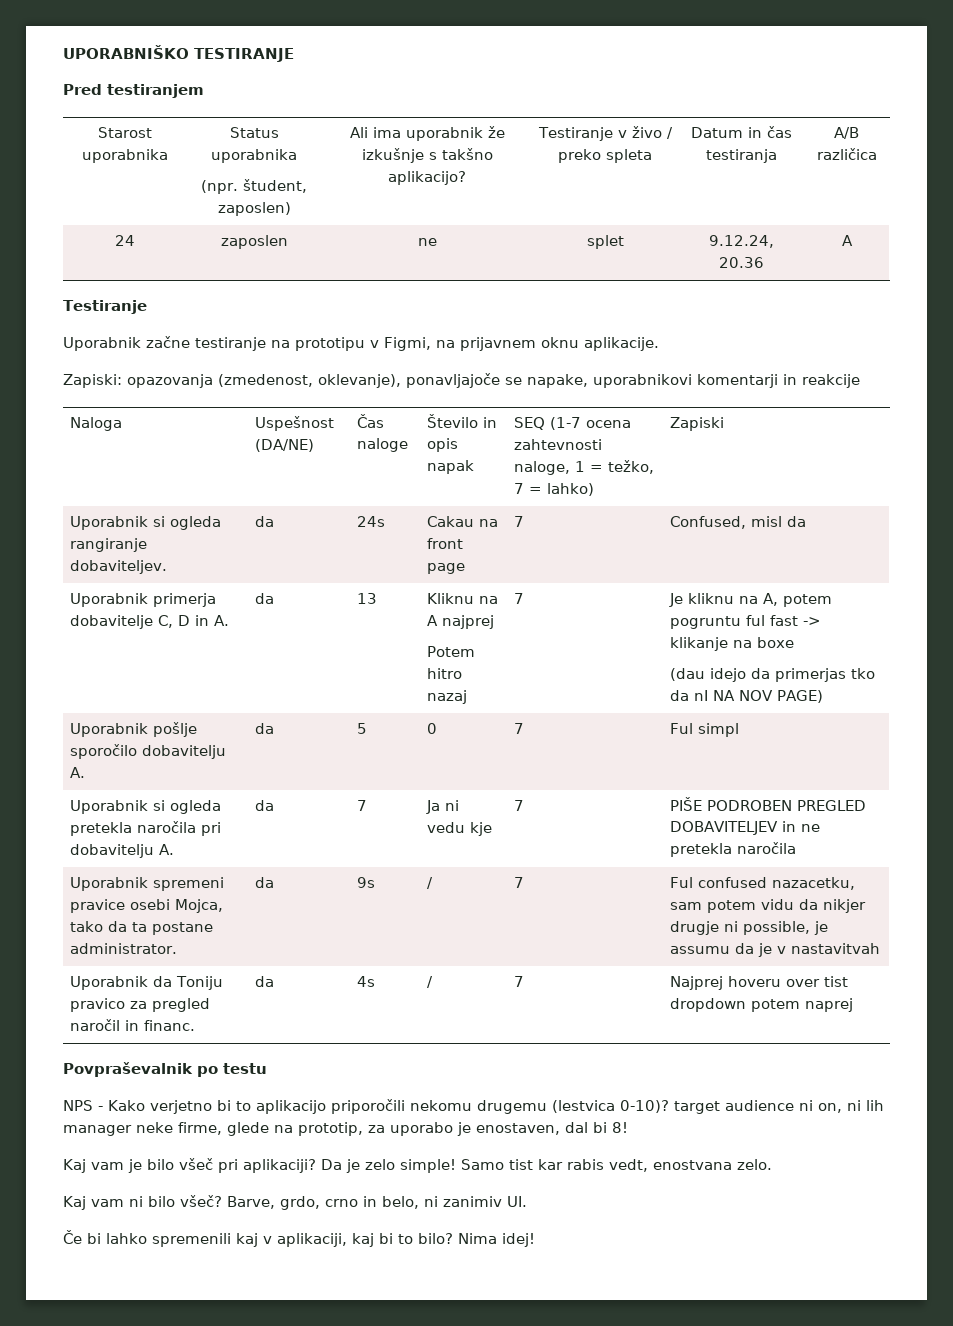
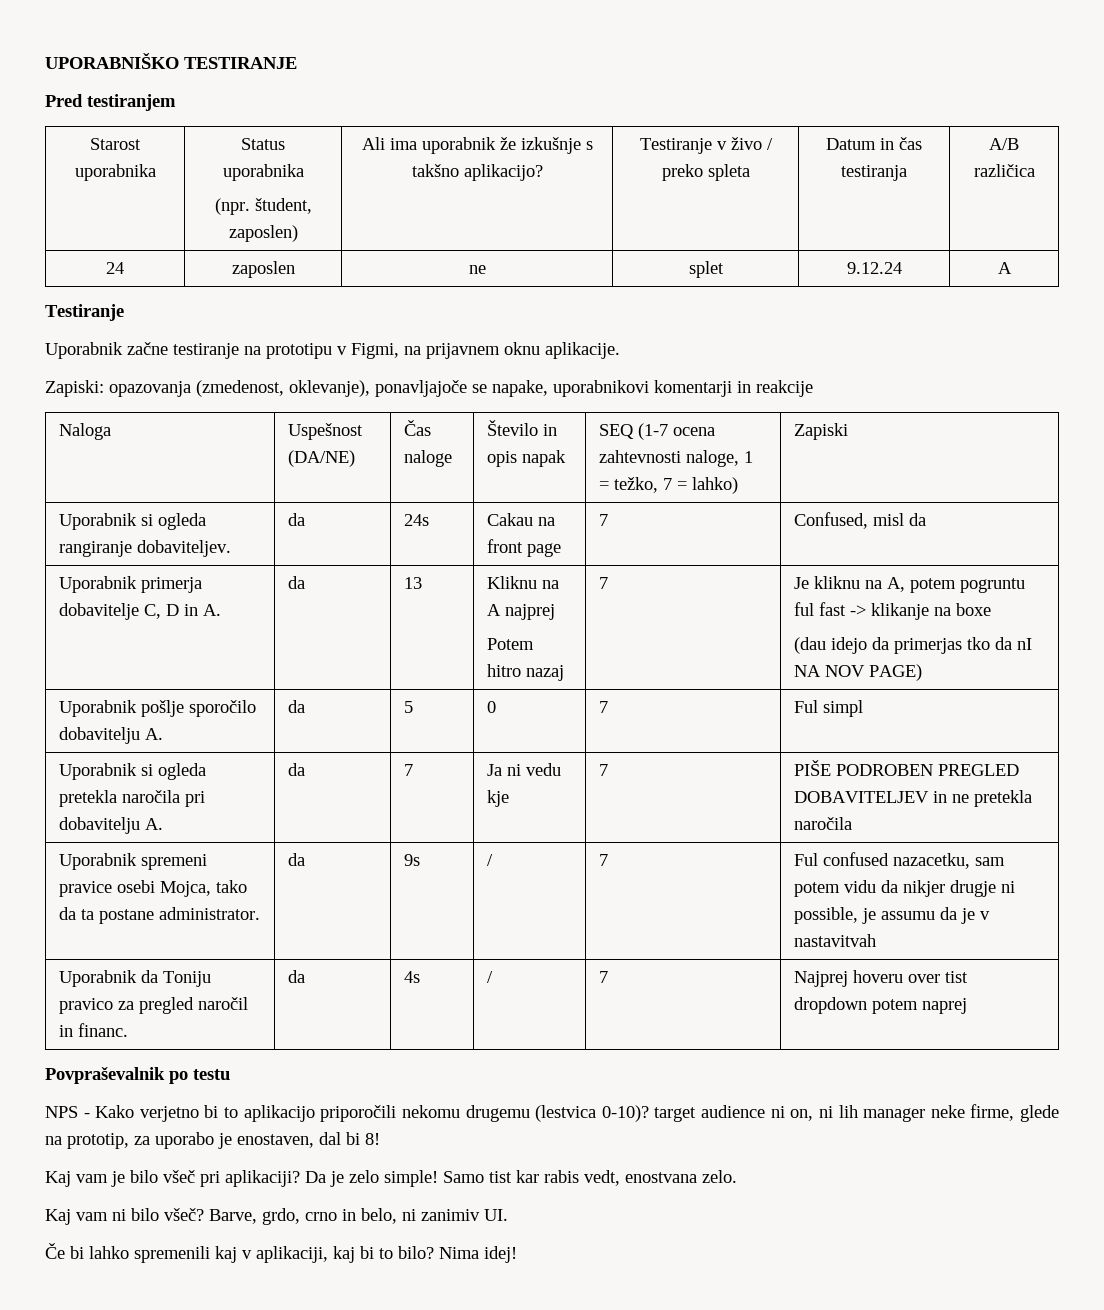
[708,235,774,248] [718,257,764,268] 9.12.24, 20.36 -> [846,262,902,274] 9.12.24

